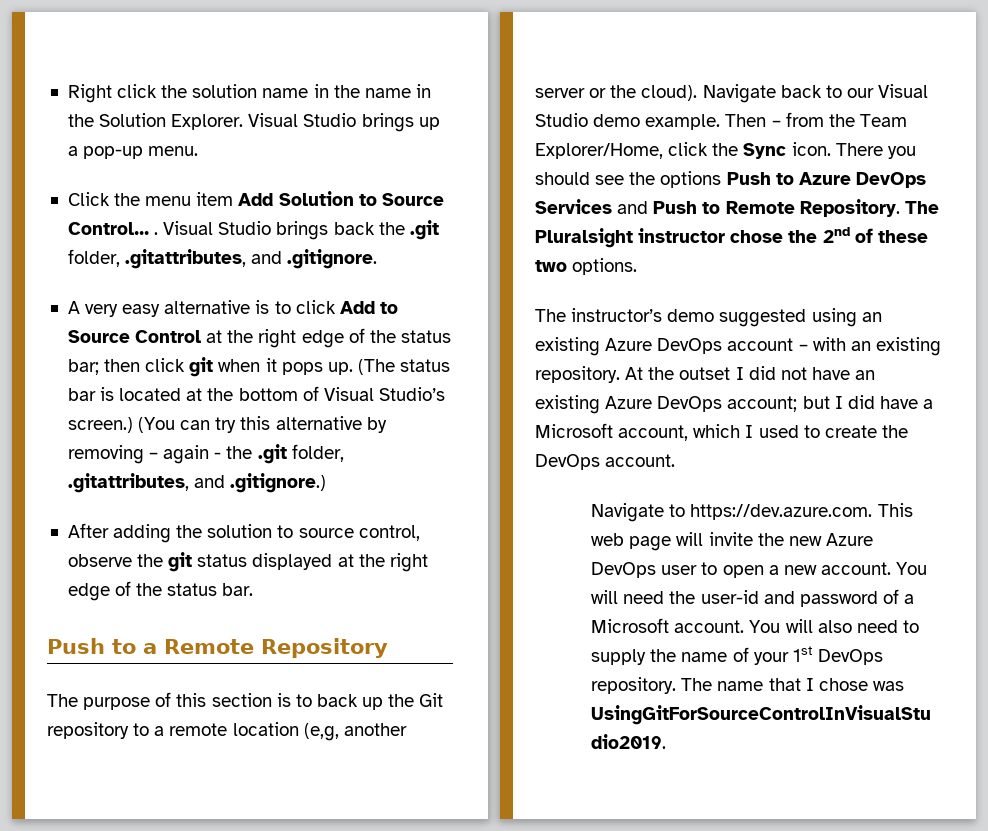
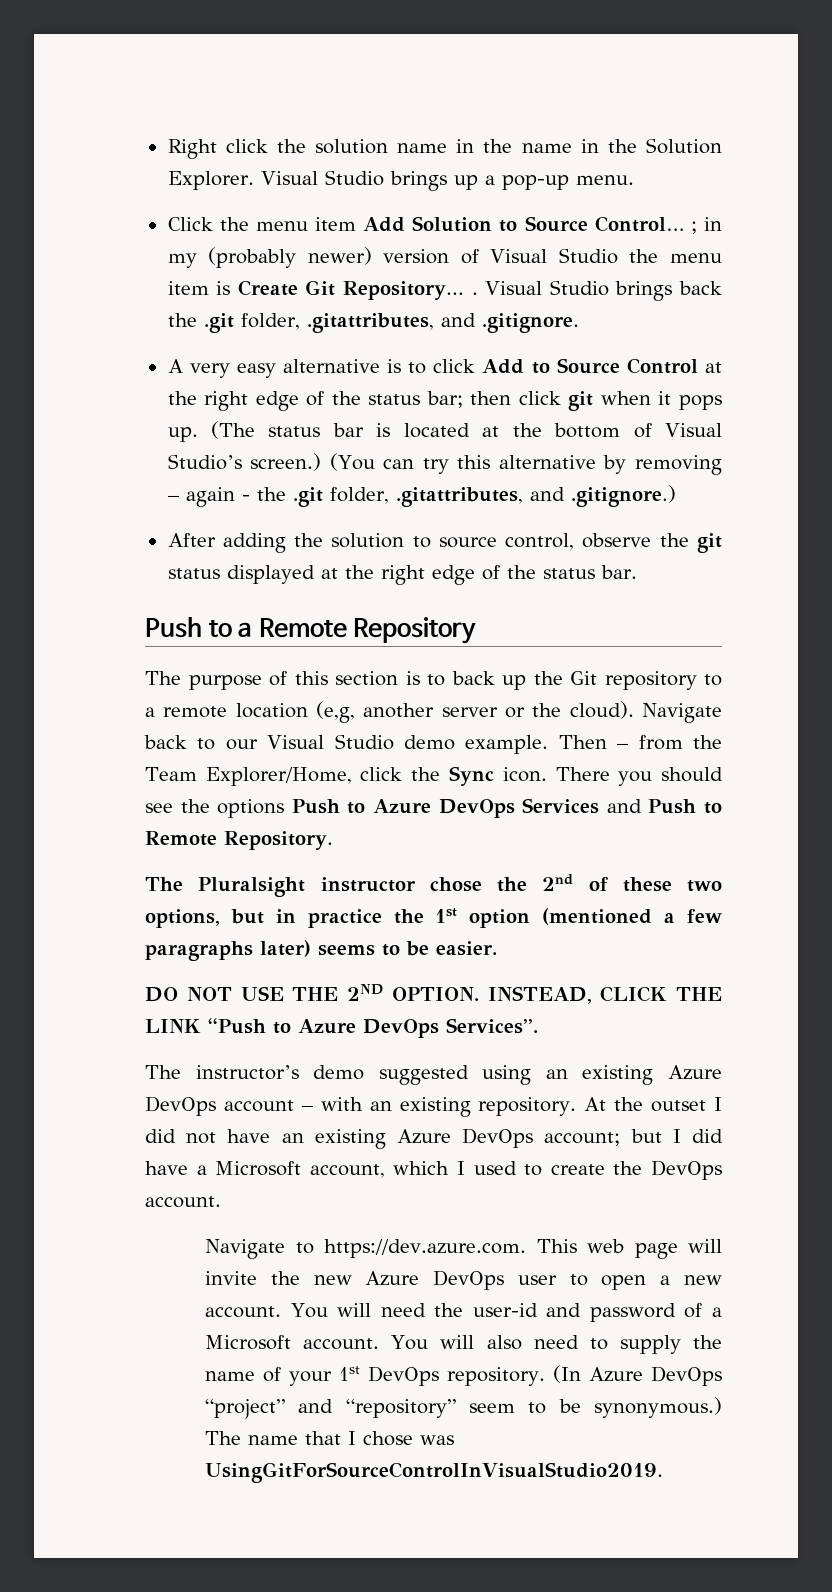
(149, 228) none -> [690,217,722,234] [167,247,722,268] [167,280,464,300] ; in my (probably newer) version of Visual Studio the menu item is Create Git Repository...
(900, 208) none -> (333, 840) //
[572,258,638,275] options. -> [145,908,723,928] [145,940,497,961] [145,984,722,1004] [145,1018,538,1038] options, but in practice the 1st option (mentioned a few paragraphs later) seems to be easier. // DO NOT USE THE 2ND OPTION. INSTEAD, CLICK THE LINK “Push to Azure DevOps Services”.
(677, 685) none -> [553,1365,722,1386] [205,1397,722,1419] (In Azure DevOps “project” and “repository” seem to be synonymous.)

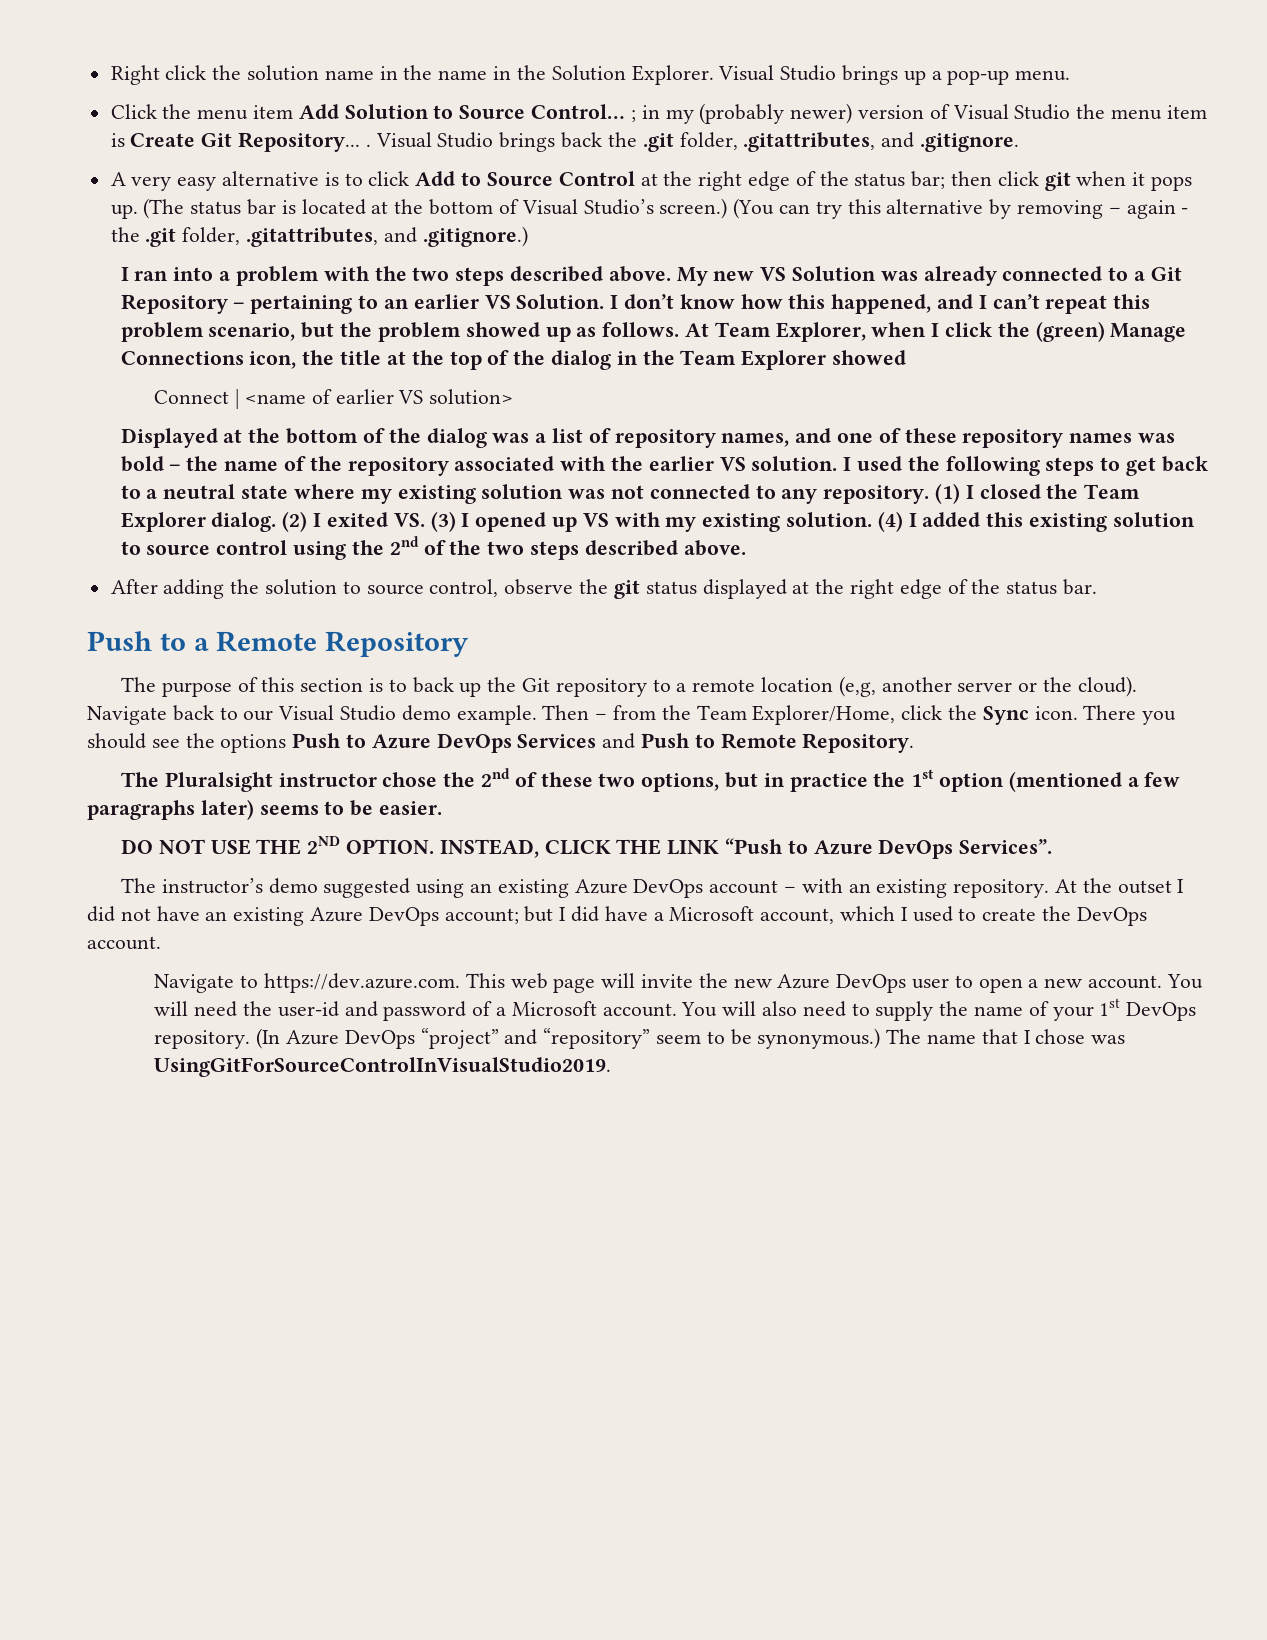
(676, 496) none -> [120,266,1182,286] [120,294,1151,314] [120,321,1187,342] [120,350,906,370] [154,389,514,409] [120,428,1175,448] [120,456,1208,476] [120,483,1141,504] [120,511,1195,532] [120,536,746,560] // I ran into a problem with the two steps described above. My new VS Solution was already connected to a Git Repository – pertaining to an earlier VS Solution. I don’t know how this happened, and I can’t repeat this problem scenario, but the problem showed up as follows. At Team Explorer, when I click the (green) Manage Connections icon, the title at the top of the dialog in the Team Explorer showed // Connect | <name of earlier VS solution> // Displayed at the bottom of the dialog was a list of repository names, and one of these repository names was bold – the name of the repository associated with the earlier VS solution. I used the following steps to get back to a neutral state where my existing solution was not connected to any repository. (1) I closed the Team Explorer dialog. (2) I exited VS. (3) I opened up VS with my existing solution. (4) I added this existing solution to source control using the 2nd of the two steps described above.

